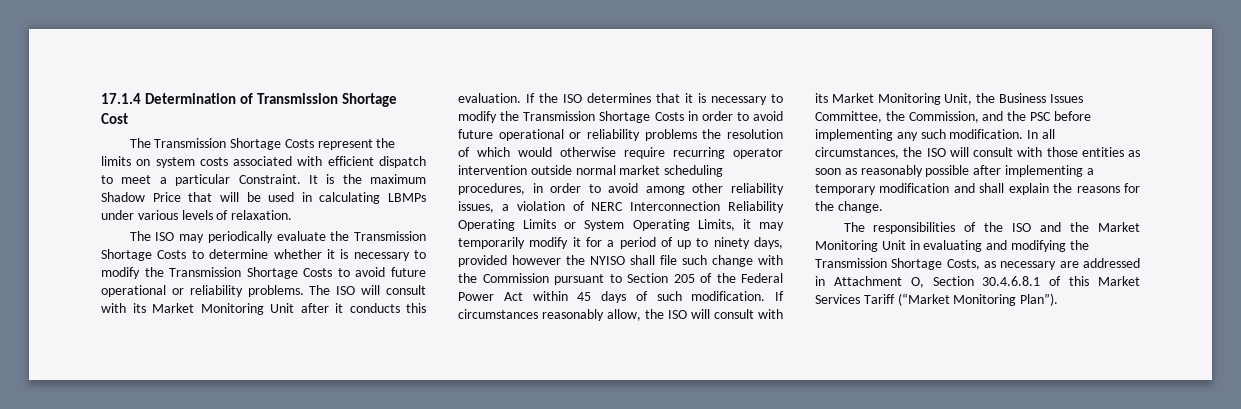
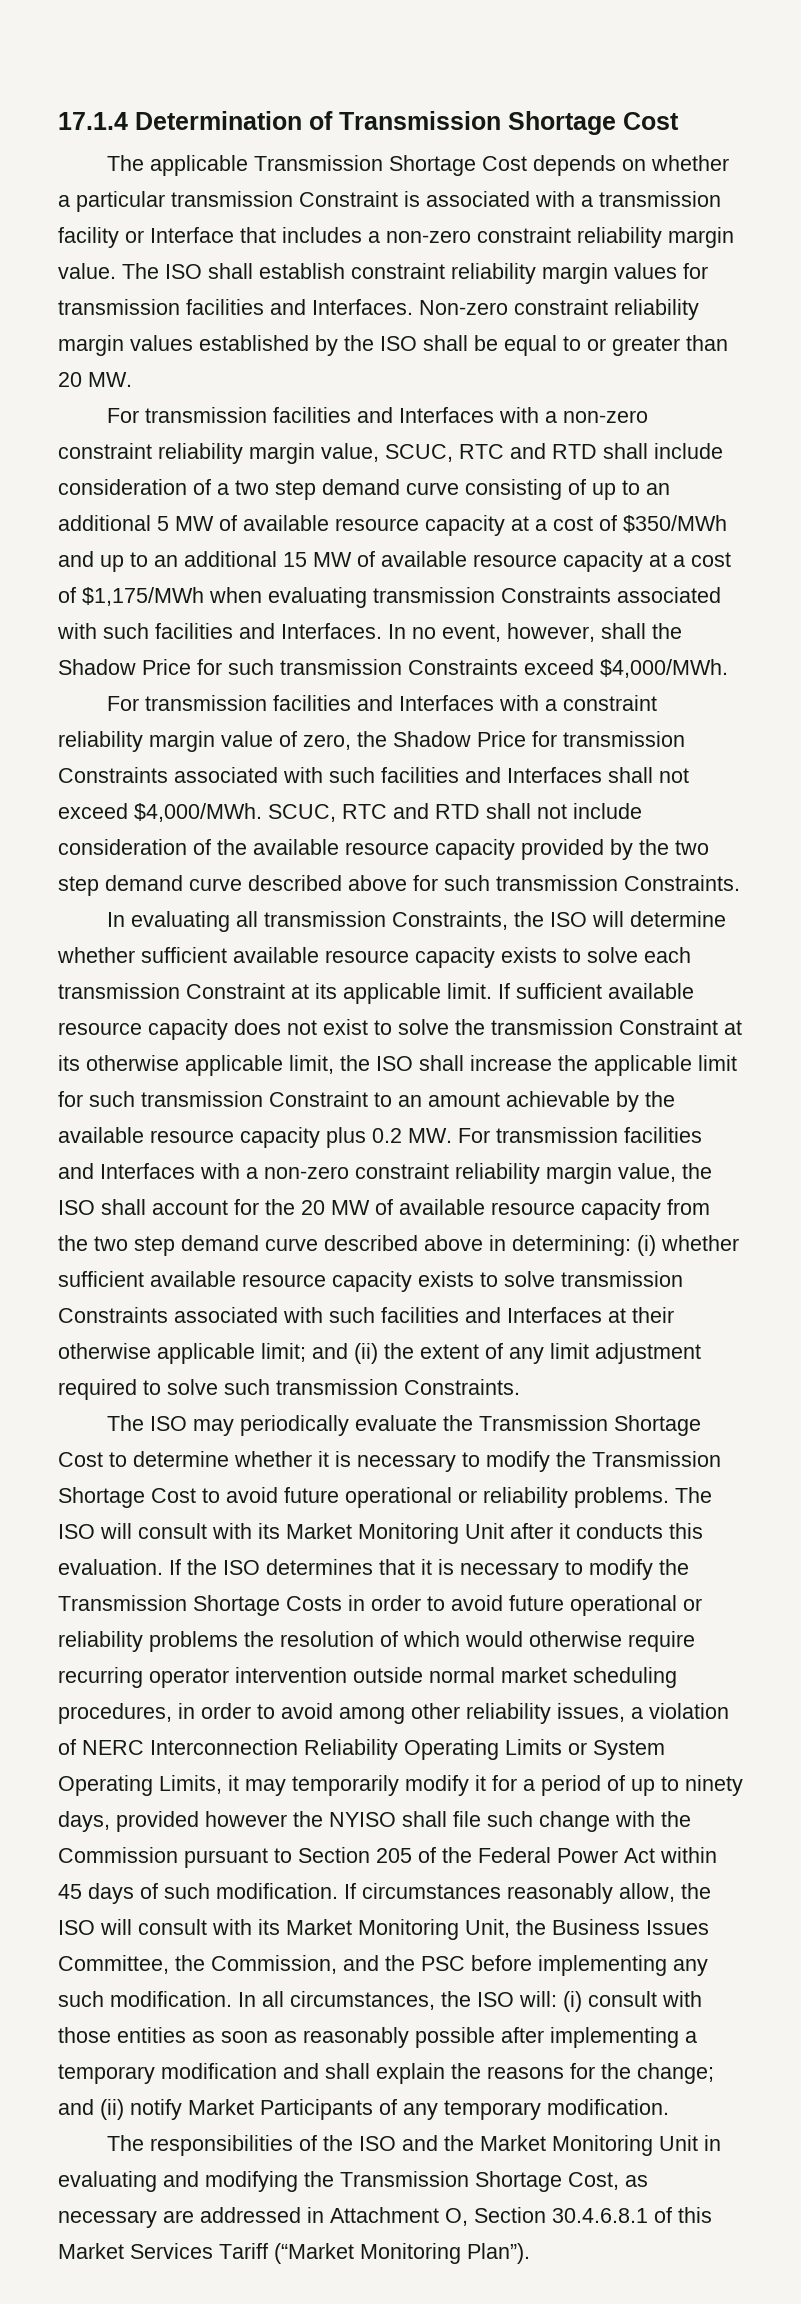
[154,138,396,150] [101,156,426,168] [101,174,426,186] [101,192,426,204] [101,210,293,220] Transmission Shortage Costs represent the limits on system costs associated with efficient dispatch to meet a particular Constraint. It is the maximum Shadow Price that will be used in calculating LBMPs under various levels of relaxation. -> [149,155,729,176] [58,191,721,212] [58,227,734,248] [58,263,708,284] [58,299,699,320] [58,335,728,356] [58,372,132,387] [106,407,648,423] [58,443,723,464] [58,479,670,500] [58,515,727,536] [58,551,731,572] [58,587,721,608] [57,623,682,642] [58,659,728,678] [106,695,657,711] [58,731,685,752] [58,767,689,783] [58,803,642,822] [58,839,709,860] [58,875,740,896] [106,911,726,932] [57,947,691,968] [58,983,694,1004] [58,1019,742,1040] [58,1055,737,1076] [58,1091,675,1112] [58,1127,702,1148] [58,1163,712,1184] [58,1199,710,1220] [58,1235,739,1256] [58,1271,683,1292] [58,1307,674,1323] [58,1343,701,1364] [58,1379,520,1400] applicable Transmission Shortage Cost depends on whether a particular transmission Constraint is associated with a transmission facility or Interface that includes a non-zero constraint reliability margin value. The ISO shall establish constraint reliability margin values for transmission facilities and Interfaces. Non-zero constraint reliability margin values established by the ISO shall be equal to or greater than 20 MW. // For transmission facilities and Interfaces with a non-zero constraint reliability margin value, SCUC, RTC and RTD shall include consideration of a two step demand curve consisting of up to an additional 5 MW of available resource capacity at a cost of $350/MWh and up to an additional 15 MW of available resource capacity at a cost of $1,175/MWh when evaluating transmission Constraints associated with such facilities and Interfaces. In no event, however, shall the Shadow Price for such transmission Constraints exceed $4,000/MWh. // For transmission facilities and Interfaces with a constraint reliability margin value of zero, the Shadow Price for transmission Constraints associated with such facilities and Interfaces shall not exceed $4,000/MWh. SCUC, RTC and RTD shall not include consideration of the available resource capacity provided by the two step demand curve described above for such transmission Constraints. // In evaluating all transmission Constraints, the ISO will determine whether sufficient available resource capacity exists to solve each transmission Constraint at its applicable limit. If sufficient available resource capacity does not exist to solve the transmission Constraint at its otherwise applicable limit, the ISO shall increase the applicable limit for such transmission Constraint to an amount achievable by the available resource capacity plus 0.2 MW. For transmission facilities and Interfaces with a non-zero constraint reliability margin value, the ISO shall account for the 20 MW of available resource capacity from the two step demand curve described above in determining: (i) whether sufficient available resource capacity exists to solve transmission Constraints associated with such facilities and Interfaces at their otherwise applicable limit; and (ii) the extent of any limit adjustment required to solve such transmission Constraints.
[157,250,187,259] Costs -> [58,1452,103,1467] Cost
[303,268,333,277] Costs -> [151,1488,196,1503] Cost
[949,147,969,157] will -> [519,1991,582,2012] will: (i)
[837,201,883,213] change. -> [637,2063,714,2084] [58,2099,669,2120] change; and (ii) notify Market Participants of any temporary modification.
[946,259,980,270] Costs, -> [568,2172,619,2190] Cost,

